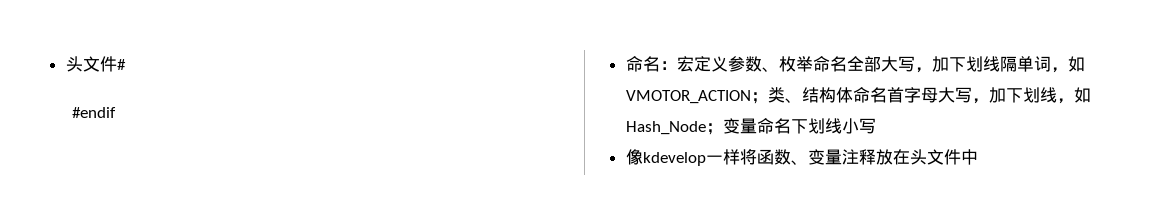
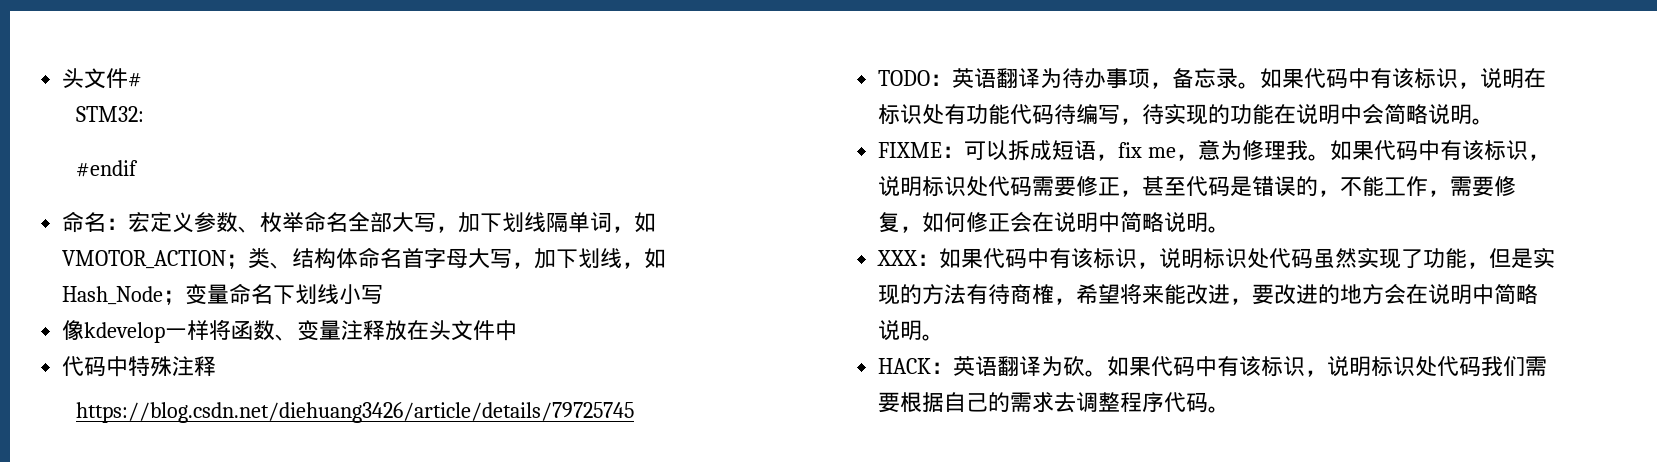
(126, 64) none -> [75,106,144,122] // STM32:
(978, 157) none -> [62,356,217,377] [75,402,634,423] [878,68,1547,89] [878,104,1495,125] [878,139,1550,161] [878,176,1517,197] [878,212,1231,233] [877,248,1556,269] [878,283,1539,305] [878,320,945,341] [878,356,1548,377] [878,392,1231,413] // 代码中特殊注释 // https://blog.csdn.net/diehuang3426/article/details/79725745 // TODO：英语翻译为待办事项，备忘录。如果代码中有该标识，说明在标识处有功能代码待编写，待实现的功能在说明中会简略说明。 // FIXME：可以拆成短语，fix me，意为修理我。如果代码中有该标识，说明标识处代码需要修正，甚至代码是错误的，不能工作，需要修复，如何修正会在说明中简略说明。 // XXX：如果代码中有该标识，说明标识处代码虽然实现了功能，但是实现的方法有待商榷，希望将来能改进，要改进的地方会在说明中简略说明。 // HACK：英语翻译为砍。如果代码中有该标识，说明标识处代码我们需要根据自己的需求去调整程序代码。

